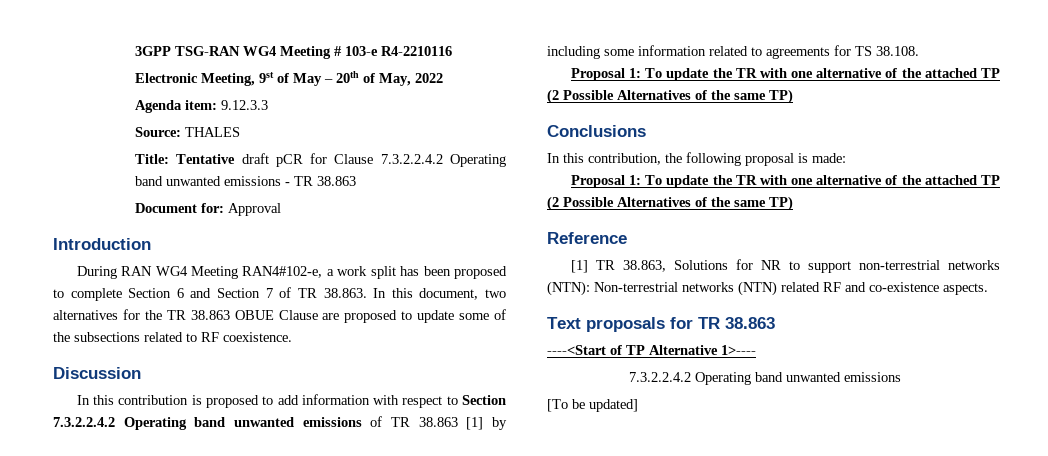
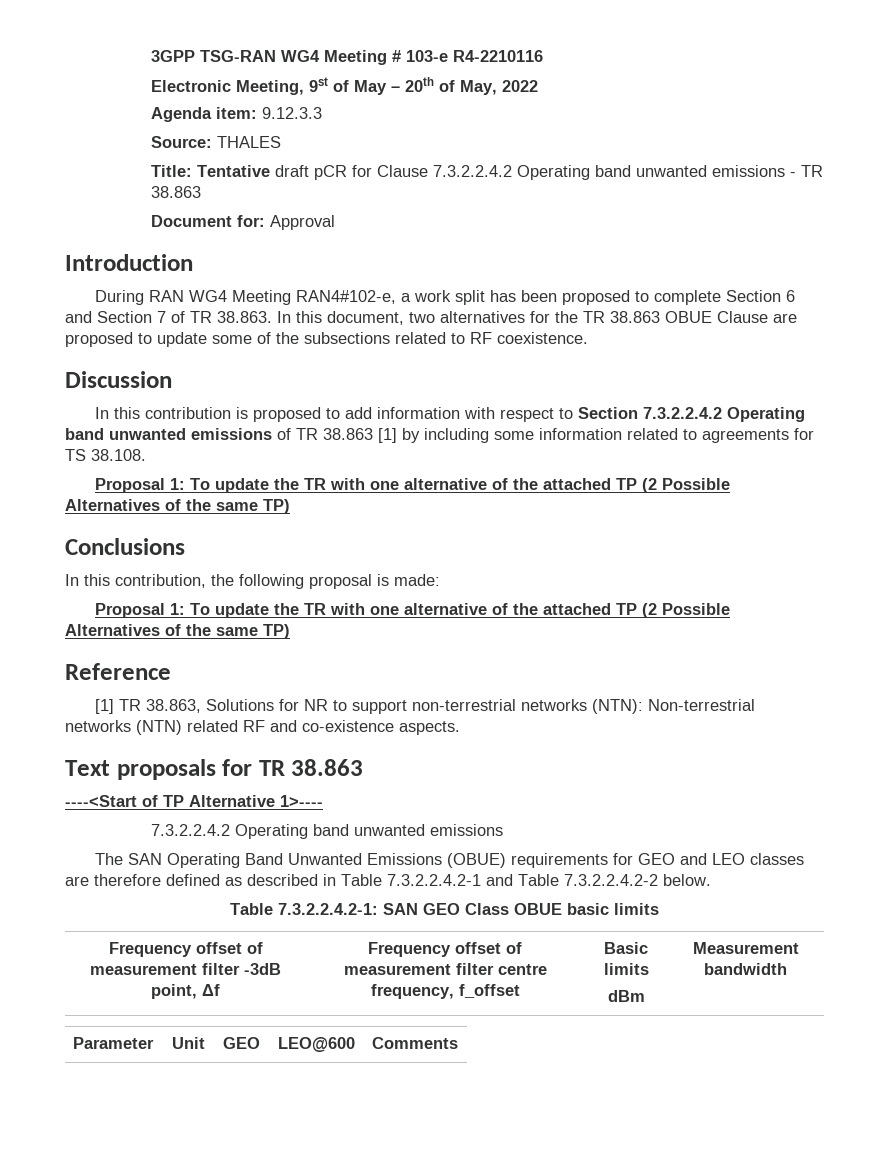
[547,399,638,412] [To be updated] -> [95,853,805,868] [65,874,711,886] [230,903,659,915] [108,942,263,957] [90,963,281,975] [151,984,220,999] [368,942,522,957] [343,963,547,975] [370,984,520,999] [604,942,648,954] [603,963,649,975] [607,990,645,1002] [692,942,799,954] [704,963,787,975] [73,1037,155,1049] [171,1037,205,1049] [222,1037,260,1049] [277,1037,355,1052] [372,1037,458,1049] The SAN Operating Band Unwanted Emissions (OBUE) requirements for GEO and LEO classes are therefore defined as described in Table 7.3.2.2.4.2-1 and Table 7.3.2.2.4.2-2 below. // Table 7.3.2.2.4.2-1: SAN GEO Class OBUE basic limits // Frequency offset of measurement filter -3dB point, Δf | Frequency offset of measurement filter centre frequency, f_offset | Basic limits // dBm | Measurement bandwidth // Parameter | Unit | GEO | LEO@600 | Comments

